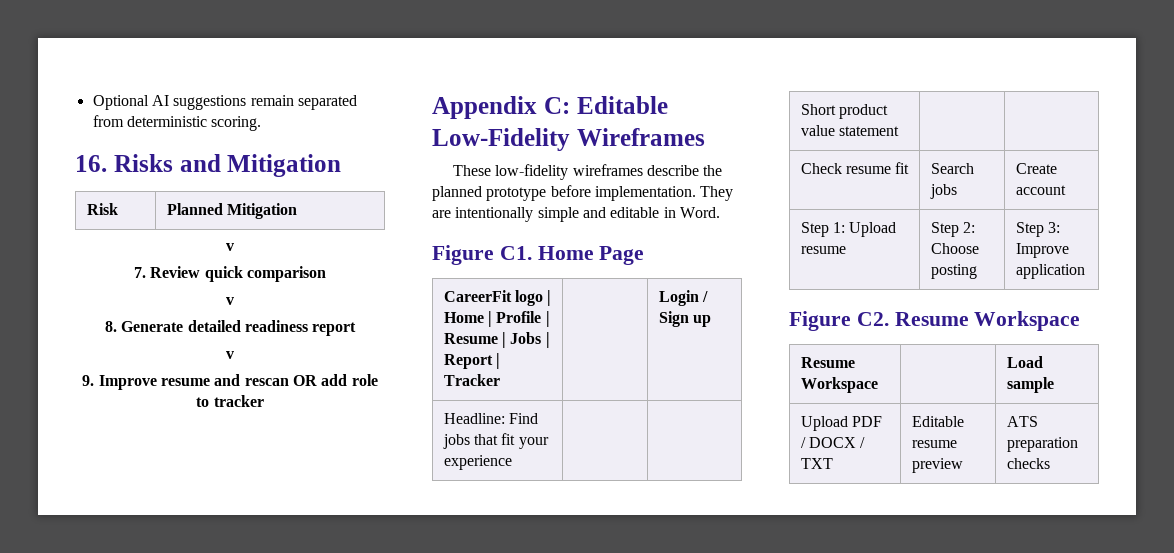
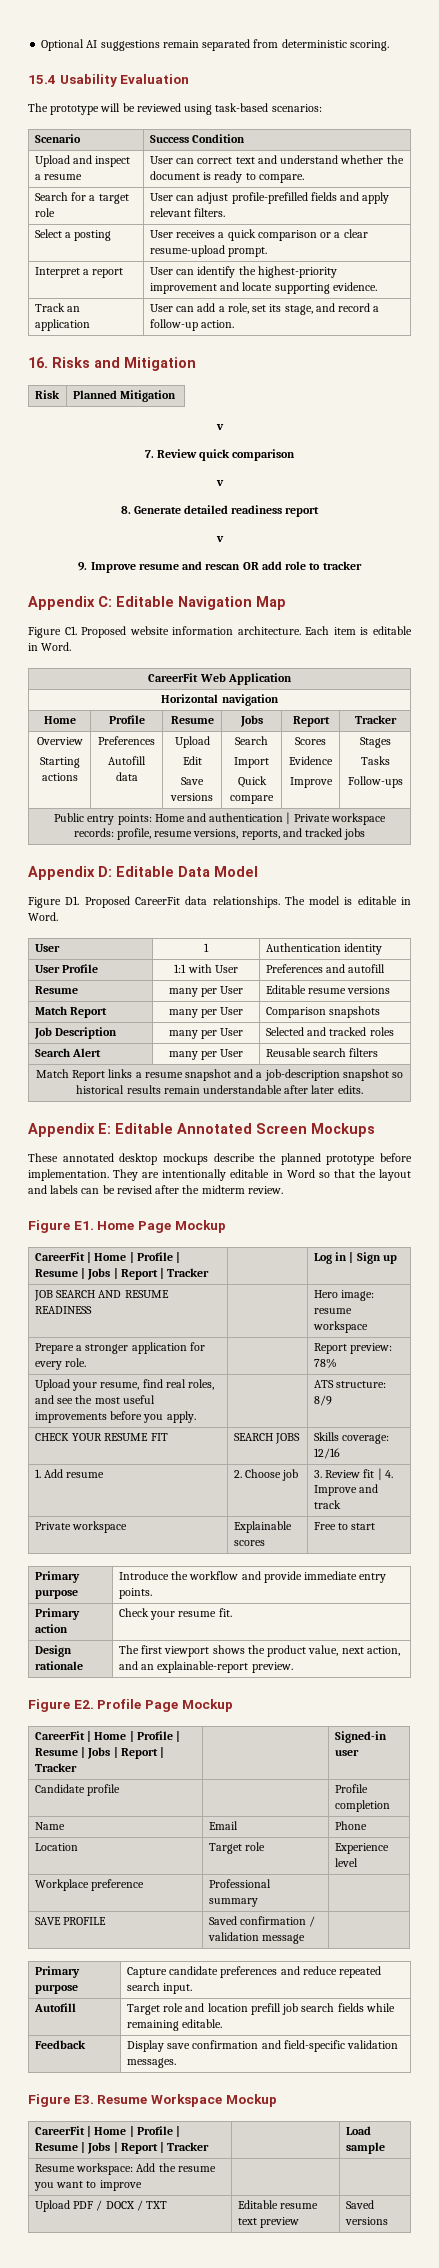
(262, 123) none -> [28,74,190,87] [28,103,322,115] [34,134,81,143] [149,134,246,143] [34,155,131,167] [34,174,83,180] [149,155,404,164] [149,171,304,183] [34,192,129,204] [34,208,55,217] [149,192,390,204] [149,208,226,217] [34,229,112,241] [149,229,368,241] [149,245,268,257] [34,267,124,278] [149,266,337,278] [149,282,377,294] [34,303,81,312] [34,319,90,331] [149,303,380,315] [149,319,235,331] // 15.4 Usability Evaluation // The prototype will be reviewed using task-based scenarios: // Scenario | Success Condition // Upload and inspect a resume | User can correct text and understand whether the document is ready to compare. // Search for a target role | User can adjust profile-prefilled fields and apply relevant filters. // Select a posting | User receives a quick comparison or a clear resume-upload prompt. // Interpret a report | User can identify the highest-priority improvement and locate supporting evidence. // Track an application | User can add a role, set its stage, and record a follow-up action.
[432,128,705,151] [453,164,643,180] Low-Fidelity Wireframes // These low-fidelity wireframes -> [178,596,286,610] [28,626,412,638] [28,642,72,651] [148,673,292,685] [161,694,279,706] [43,716,76,724] [108,715,145,724] [170,716,214,724] [239,715,263,727] [292,716,330,727] [354,715,397,724] [36,737,83,745] [39,757,80,768] [41,773,78,781] [98,736,155,745] [108,756,146,765] [115,772,138,781] [174,736,210,748] [182,756,202,765] [181,777,204,785] [170,793,213,801] [235,736,268,745] [234,757,269,768] [237,776,267,788] [230,795,274,804] [295,737,326,745] [289,756,333,765] [289,777,333,788] [359,737,391,748] [360,756,390,765] [347,776,403,788] [54,812,386,825] [73,828,366,840] [28,866,258,880] [28,896,412,908] [28,912,58,921] [34,944,60,952] [204,943,209,952] [265,943,383,955] [34,964,99,973] [174,964,238,973] [265,964,386,973] [34,986,78,994] [168,986,244,997] [265,985,391,994] [34,1006,108,1018] [168,1007,244,1018] [265,1006,381,1018] [33,1027,118,1039] [168,1028,244,1039] [265,1027,394,1036] [34,1048,102,1057] [168,1049,244,1060] [265,1048,379,1057] [35,1069,404,1081] [76,1085,363,1094] [28,1123,375,1137] [28,1153,208,1165] Navigation Map // Figure C1. Proposed website information architecture. Each item is editable in Word. // CareerFit Web Application // Horizontal navigation // Home | Profile | Resume | Jobs | Report | Tracker // Overview // Starting actions | Preferences // Autofill data | Upload // Edit // Save versions | Search // Import // Quick compare | Scores // Evidence // Improve | Stages // Tasks // Follow-ups // Public entry points: Home and authentication | Private workspace records: profile, resume versions, reports, and tracked jobs // Appendix D: Editable Data Model // Figure D1. Proposed CareerFit data relationships. The model is editable in Word. // User | 1 | Authentication identity // User Profile | 1:1 with User | Preferences and autofill // Resume | many per User | Editable resume versions // Match Report | many per User | Comparison snapshots // Job Description | many per User | Selected and tracked roles // Search Alert | many per User | Reusable search filters // Match Report links a resume snapshot and a job-description snapshot so historical results remain understandable after later edits. // Appendix E: Editable Annotated Screen Mockups // These annotated desktop mockups
[537,207,720,222] [432,245,532,265] simple and editable in Word. // Figure C1. -> [230,1169,412,1181] [28,1185,283,1194] [28,1220,94,1233] editable in Word so that the layout and labels can be revised after the midterm review. // Figure E1.
[443,290,543,306] // CareerFit logo -> [174,1220,226,1233] [34,1252,85,1261] Mockup // CareerFit
[658,290,708,306] Login / -> [313,1252,354,1264] Log in |
[443,413,538,424] [442,433,549,449] [443,455,512,470] [800,104,888,119] [800,125,899,136] [800,162,910,174] [930,163,974,174] [929,184,957,199] [1015,163,1057,174] [1015,185,1066,195] [800,222,897,237] [800,246,846,254] [930,222,975,237] [930,243,979,254] [930,264,977,279] [1015,222,1060,237] [1015,243,1069,258] [1015,264,1085,279] [789,311,1081,331] [800,357,855,368] [800,377,878,393] [1006,356,1043,368] [1006,377,1054,393] Headline: Find jobs that fit your experience | | // Short product value statement | | // Check resume fit | Search jobs | Create account // Step 1: Upload resume | Step 2: Choose posting | Step 3: Improve application // Figure C2. Resume Workspace // Resume Workspace | | Load sample -> [33,1290,169,1301] [34,1306,92,1314] [313,1290,375,1301] [313,1308,352,1314] [312,1321,368,1333] [34,1342,205,1354] [34,1358,87,1370] [313,1343,393,1354] [313,1358,337,1368] [34,1379,215,1391] [34,1395,155,1404] [34,1411,196,1423] [313,1380,387,1388] [313,1395,332,1406] [34,1433,168,1441] [233,1433,301,1444] [313,1432,390,1444] [313,1448,340,1459] [34,1469,105,1478] [233,1469,299,1481] [313,1468,393,1480] [313,1484,379,1496] [313,1500,341,1509] [34,1521,128,1533] [233,1521,292,1533] [233,1540,265,1546] [313,1522,376,1530] [34,1571,80,1583] [34,1589,78,1599] [118,1571,387,1583] [118,1588,152,1599] [34,1608,80,1620] [34,1624,68,1633] [118,1608,232,1620] [34,1645,72,1657] [34,1661,83,1670] [118,1645,400,1657] [118,1661,293,1673] [28,1699,233,1712] [34,1731,181,1742] [34,1747,165,1759] [34,1763,77,1772] [334,1731,387,1743] [334,1749,359,1756] [34,1784,121,1796] [334,1784,368,1793] [334,1800,390,1812] [34,1822,65,1830] [208,1821,238,1830] [334,1821,367,1830] [34,1843,78,1851] [208,1842,266,1854] [334,1843,389,1854] [334,1858,358,1867] [34,1879,145,1891] [208,1879,271,1888] [208,1898,258,1907] [34,1917,107,1925] [208,1916,316,1927] [207,1932,306,1944] [34,1966,80,1978] [34,1984,78,1994] [126,1966,382,1978] [126,1982,193,1994] [33,2003,76,2012] [126,2003,395,2015] [126,2019,223,2031] [34,2040,86,2049] [126,2040,399,2052] [126,2058,176,2068] [28,2094,277,2107] [34,2126,181,2137] [34,2142,210,2154] [345,2126,371,2135] [345,2142,385,2154] [34,2163,216,2175] [33,2180,142,2191] JOB SEARCH AND RESUME READINESS | | Hero image: resume workspace // Prepare a stronger application for every role. | | Report preview: 78% // Upload your resume, find real roles, and see the most useful improvements before you apply. | | ATS structure: 8/9 // CHECK YOUR RESUME FIT | SEARCH JOBS | Skills coverage: 12/16 // 1. Add resume | 2. Choose job | 3. Review fit | 4. Improve and track // Private workspace | Explainable scores | Free to start // Primary purpose | Introduce the workflow and provide immediate entry points. // Primary action | Check your resume fit. // Design rationale | The first viewport shows the product value, next action, and an explainable-report preview. // Figure E2. Profile Page Mockup // CareerFit | Home | Profile | Resume | Jobs | Report | Tracker | | Signed-in user // Candidate profile | | Profile completion // Name | Email | Phone // Location | Target role | Experience level // Workplace preference | Professional summary | // SAVE PROFILE | Saved confirmation / validation message | // Primary purpose | Capture candidate preferences and reduce repeated search input. // Autofill | Target role and location prefill job search fields while remaining editable. // Feedback | Display save confirmation and field-specific validation messages. // Figure E3. Resume Workspace Mockup // CareerFit | Home | Profile | Resume | Jobs | Report | Tracker | | Load sample // Resume workspace: Add the resume you want to improve | |
(957, 444) none -> [237,2218,257,2225] text
[1006,416,1038,427] [1006,437,1078,452] [1006,458,1050,469] ATS preparation checks -> [345,2200,374,2209] [344,2217,388,2225] Saved versions

